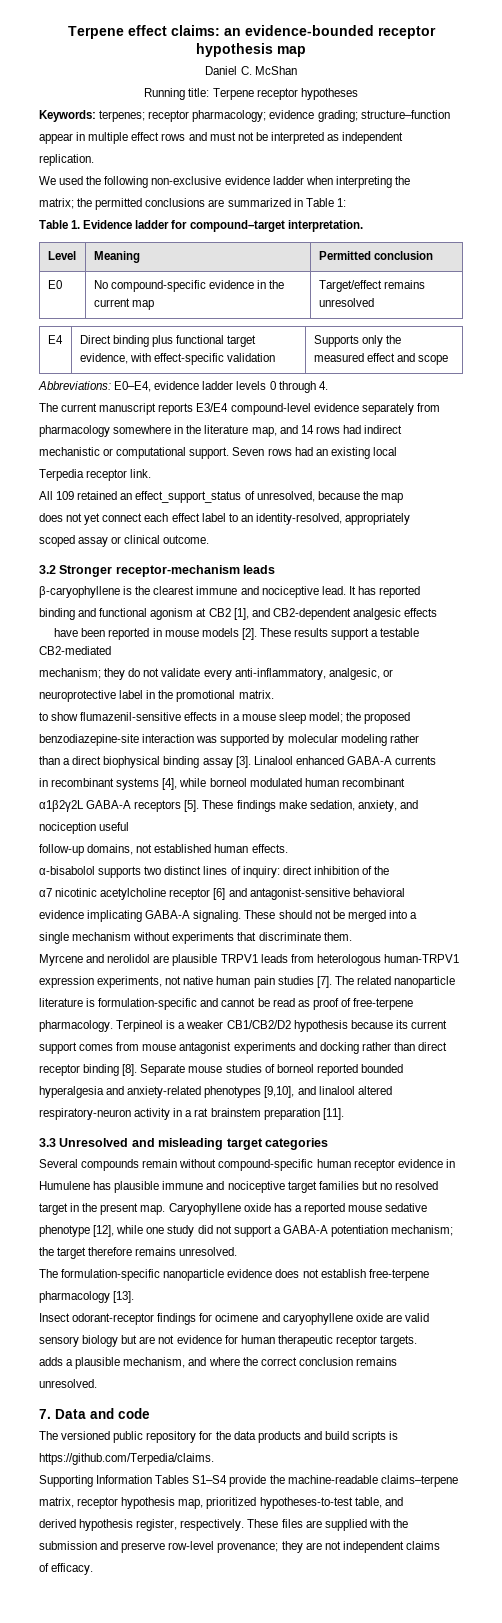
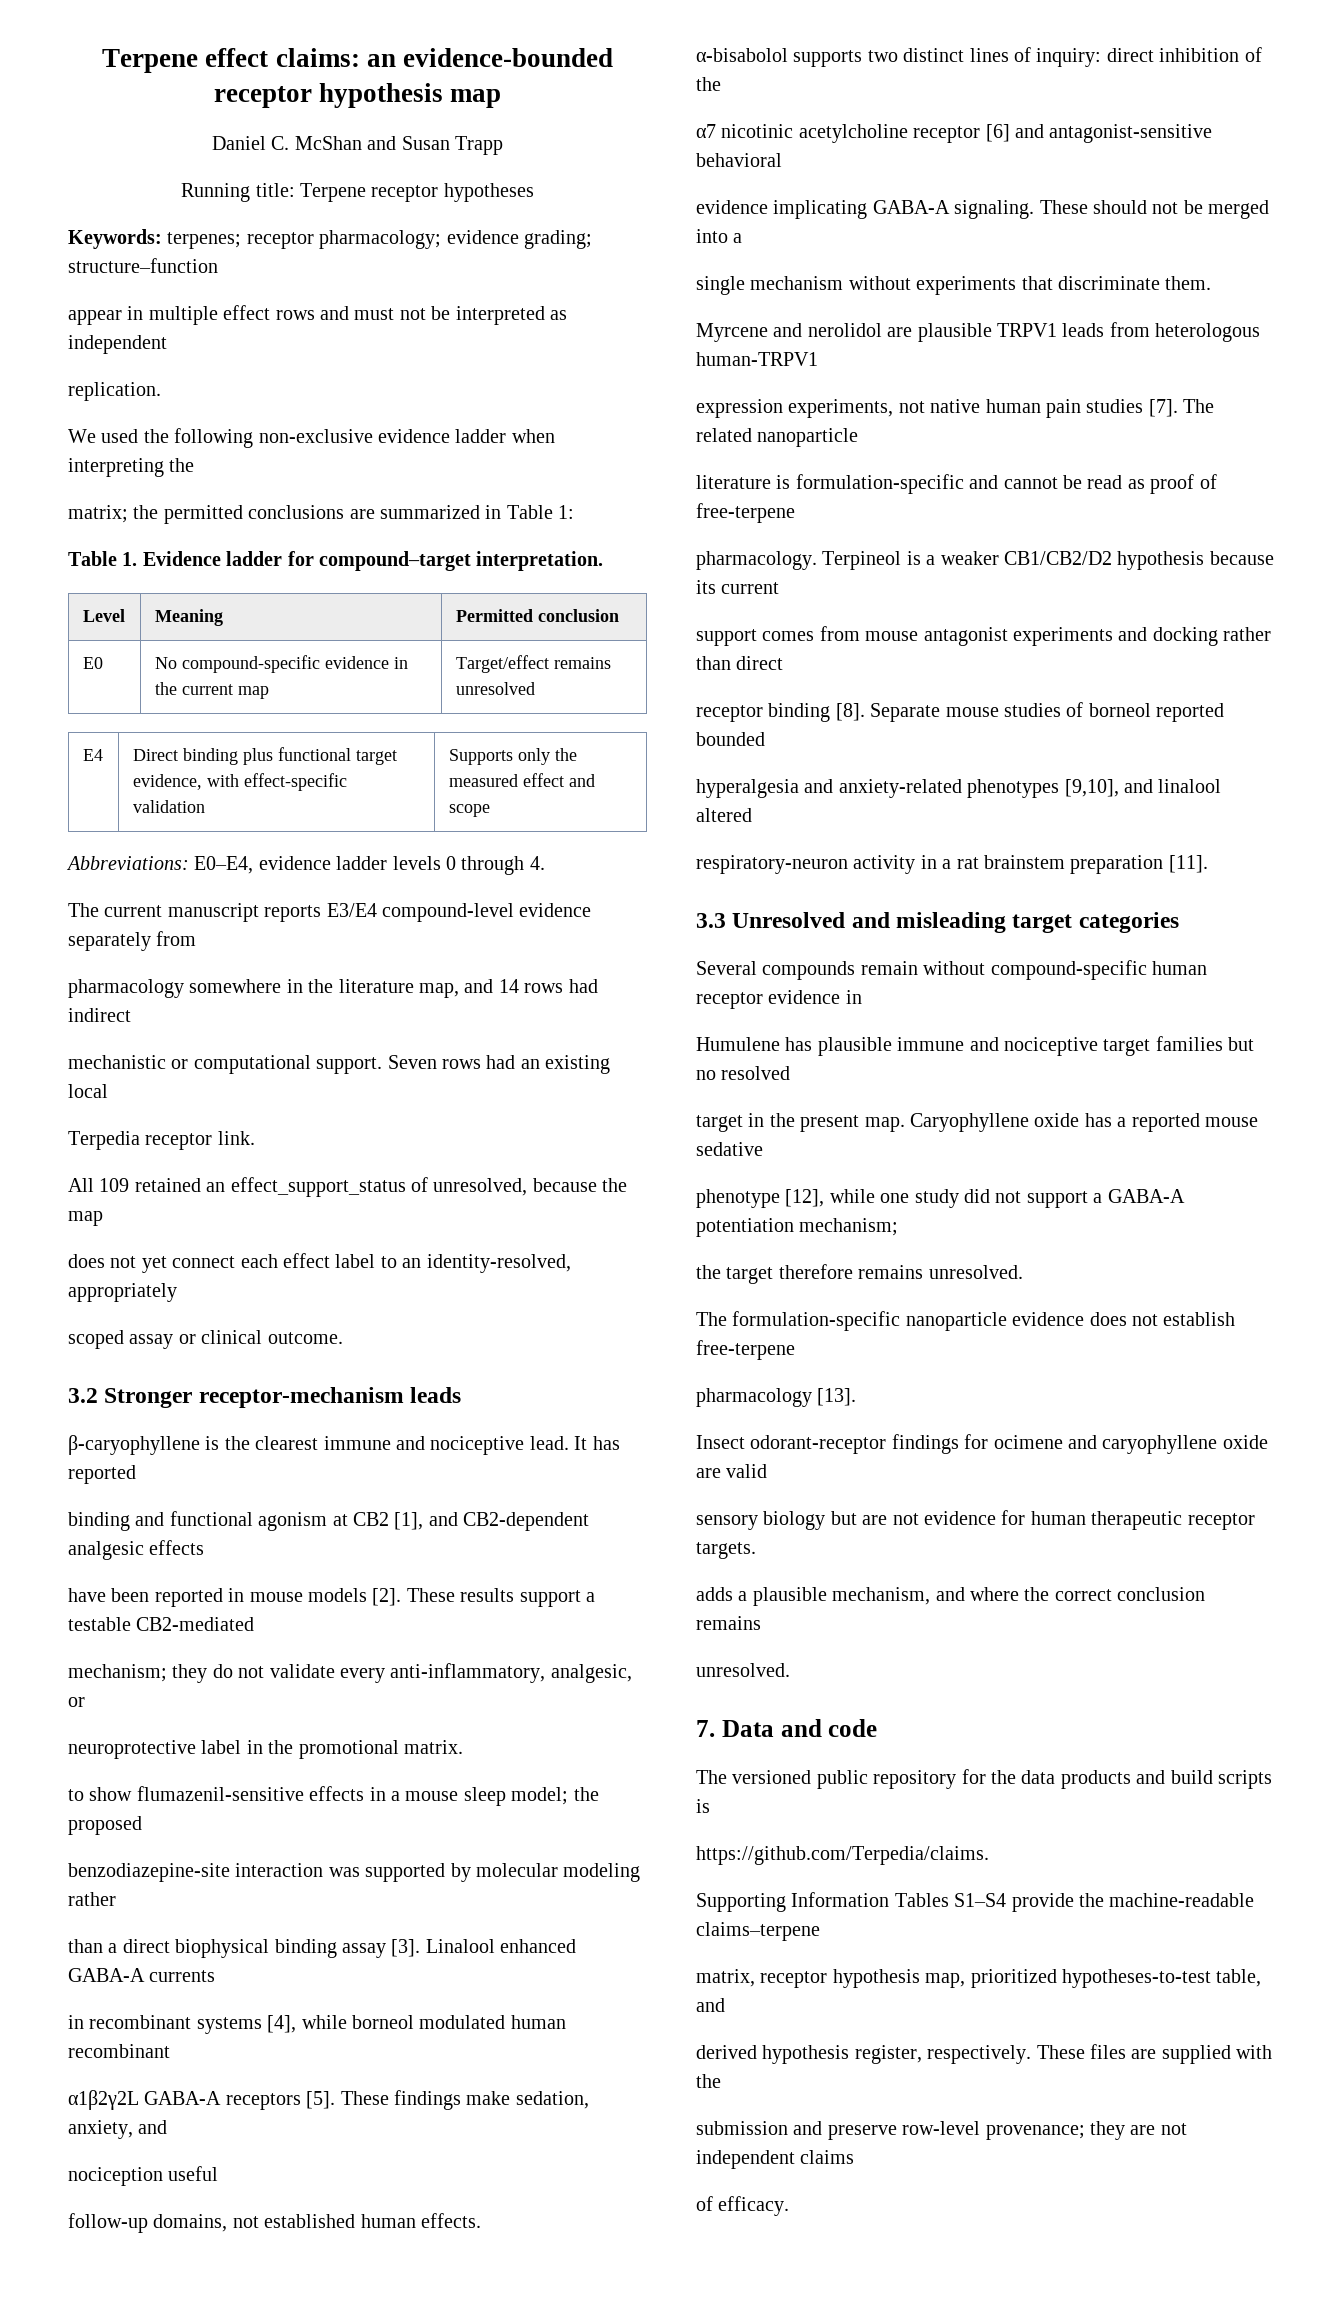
(297, 70) none -> [367,136,503,155] and Susan Trapp

